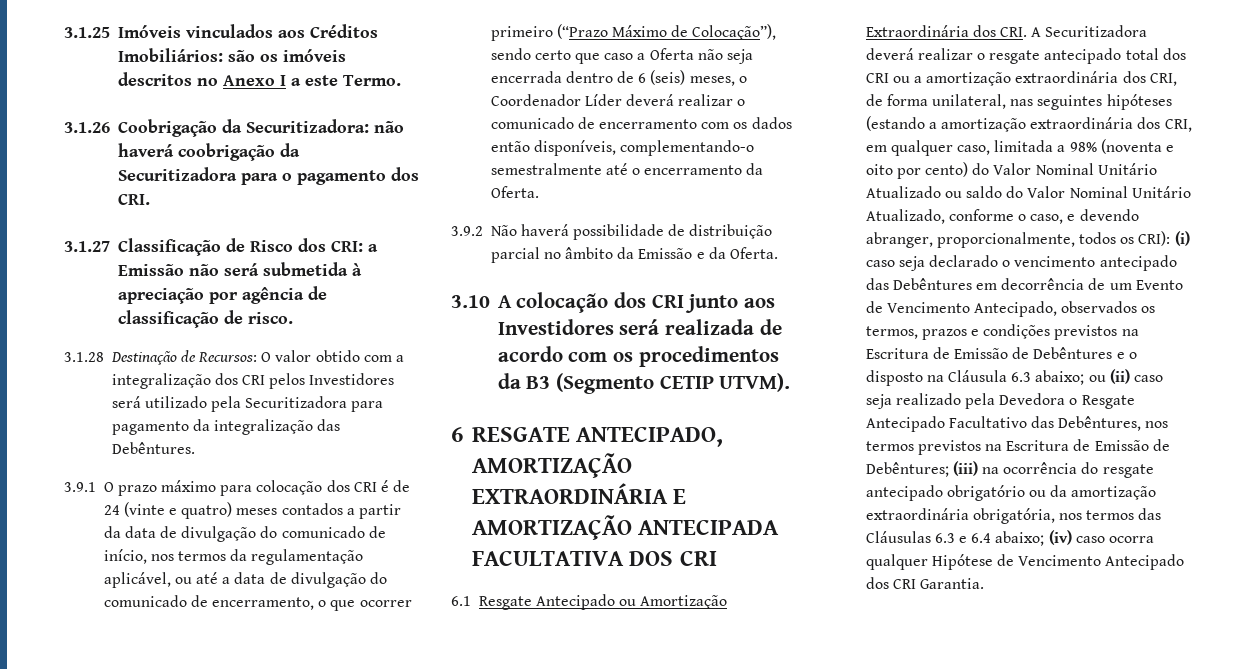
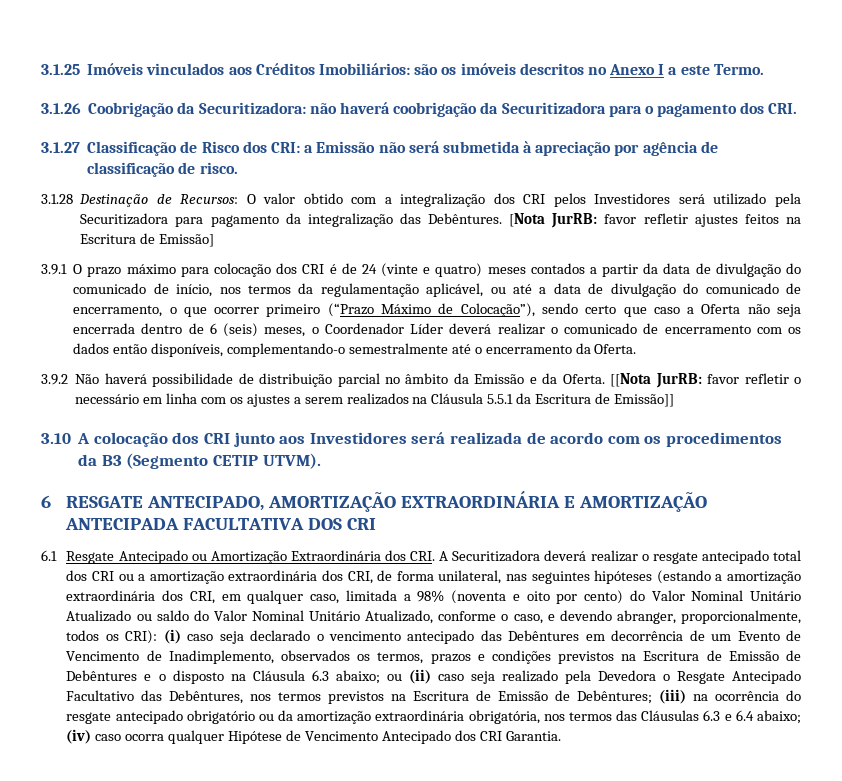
(195, 448) none -> [509,213,801,228] [80,233,215,247] [Nota JurRB: favor refletir ajustes feitos na Escritura de Emissão]
(779, 253) none -> [610,373,802,388] [75,393,674,407] [[Nota JurRB: favor refletir o necessário em linha com os ajustes a serem realizados na Cláusula 5.5.1 da Escritura de Emissão]]
[974,301,1058,317] Antecipado, -> [146,650,274,664] de Inadimplemento,

